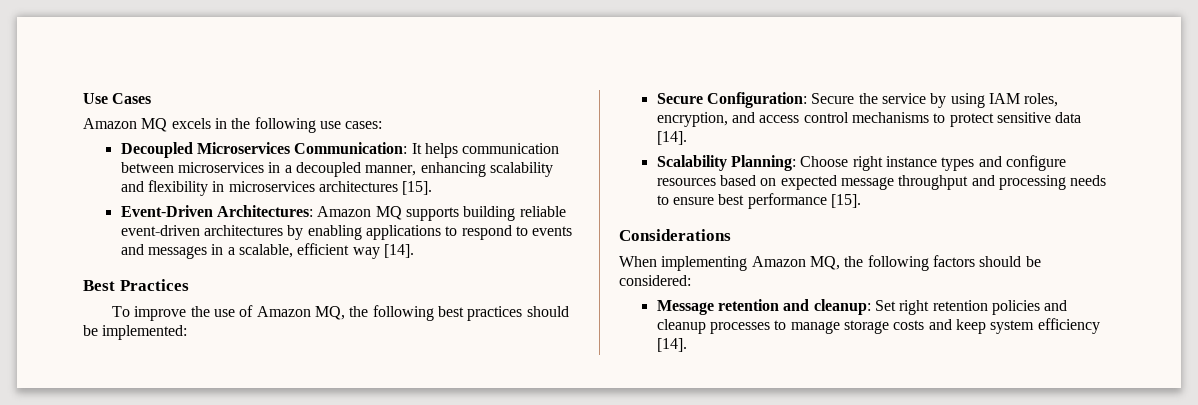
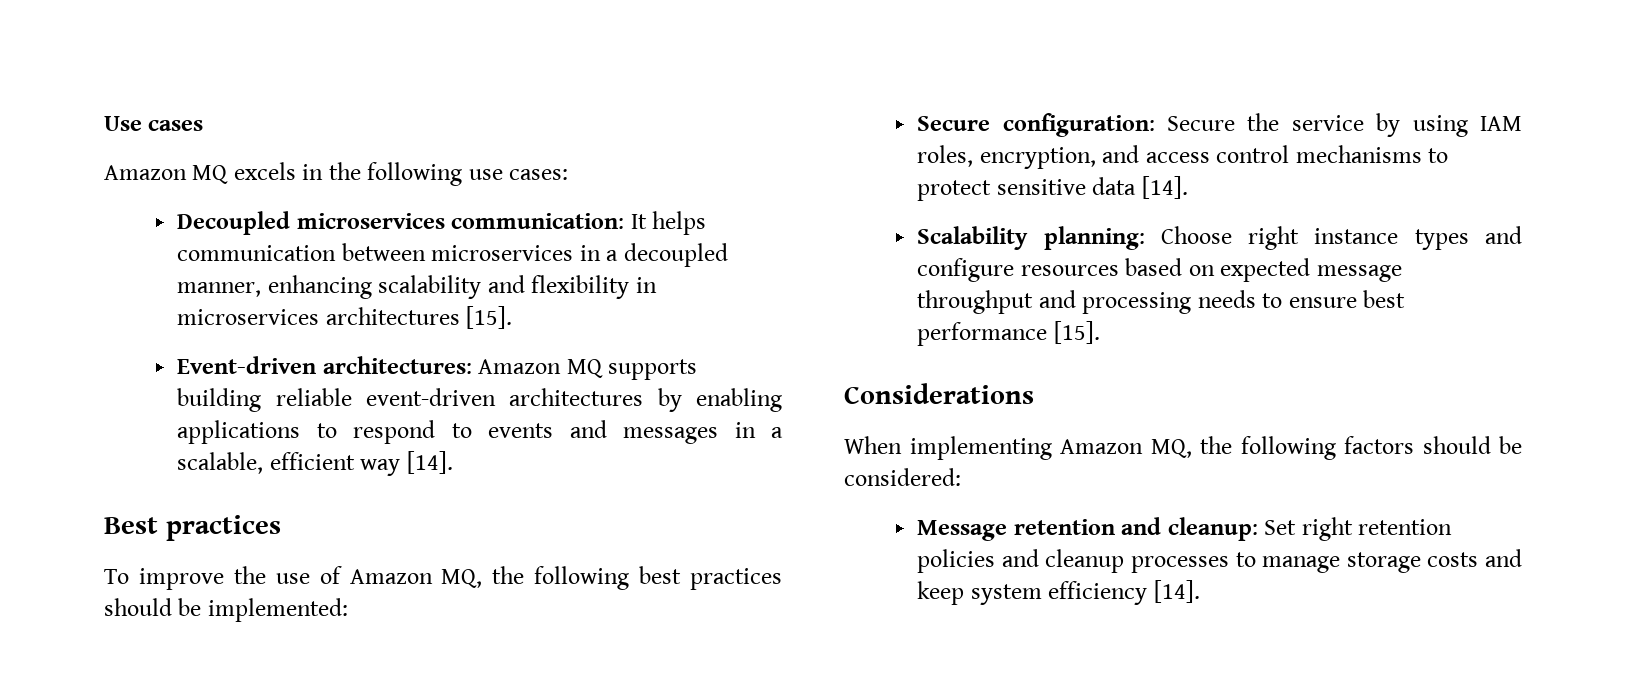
[112,93,152,104] Cases -> [148,120,204,131] cases
[197,142,408,154] Microservices Communication: -> [296,213,625,229] microservices communication:
[120,205,314,217] Event-Driven Architectures: -> [177,356,472,374] Event-driven architectures:
[119,279,189,291] Practices -> [165,515,281,541] practices
[707,92,808,108] Configuration: -> [1002,113,1155,137] configuration:
[731,155,797,171] Planning: -> [1043,226,1145,250] planning:

